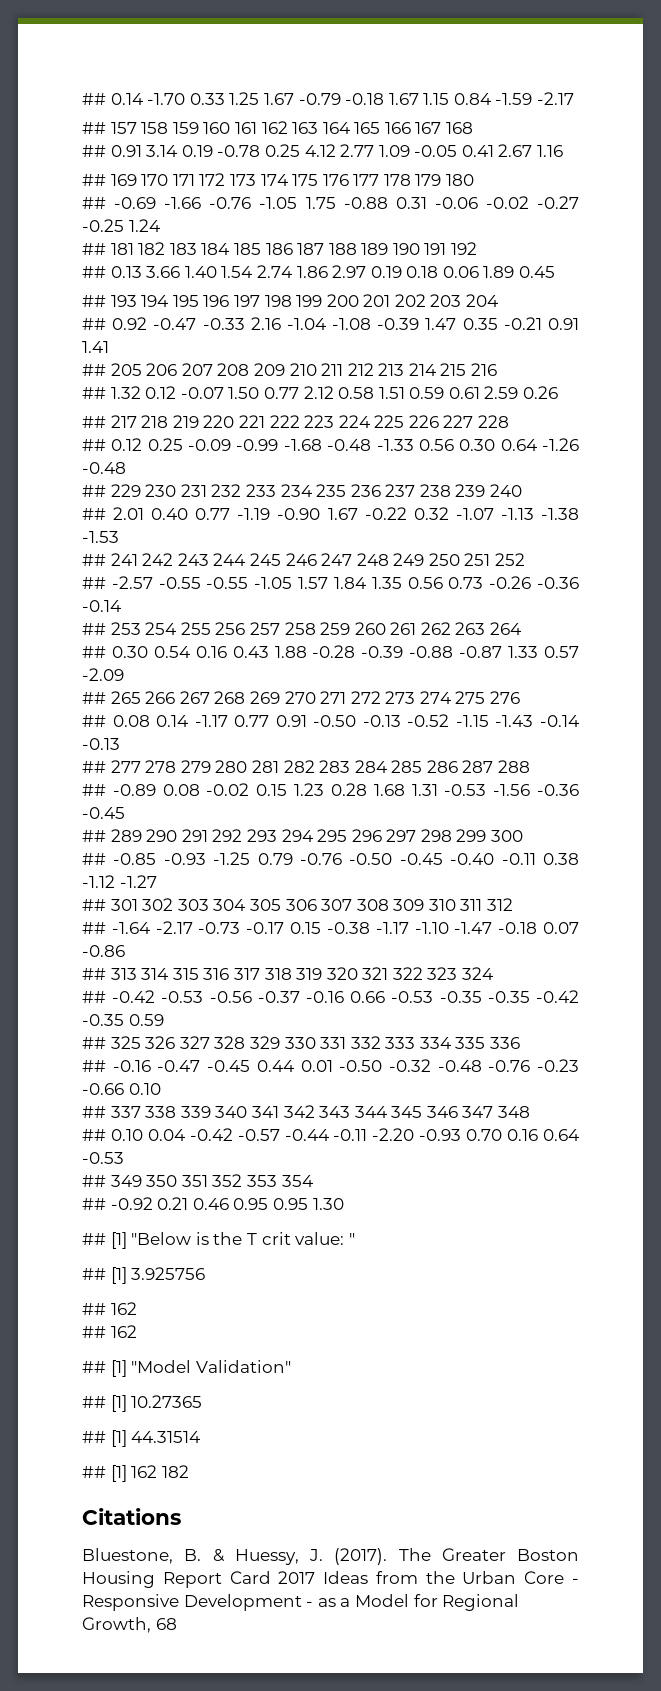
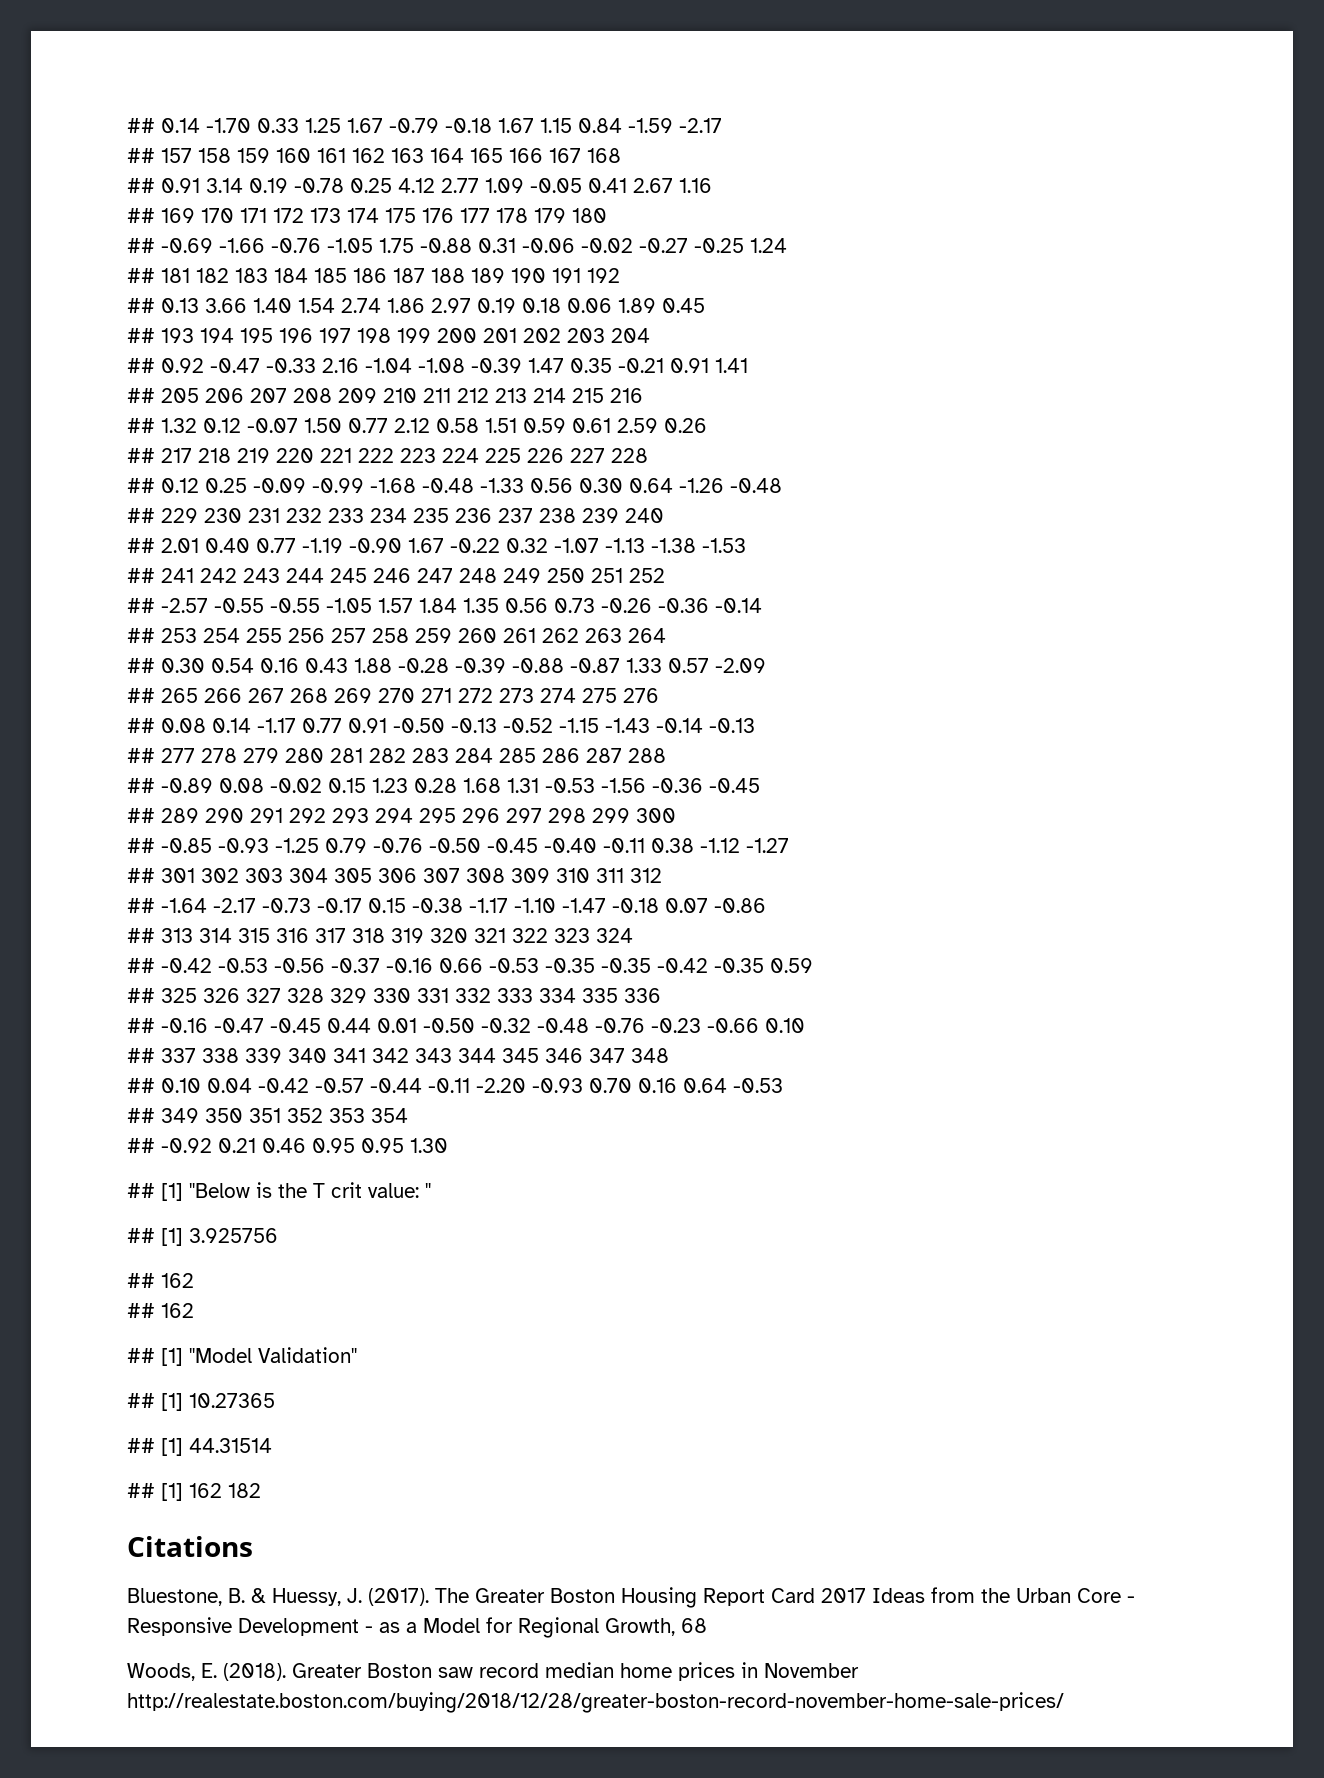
(177, 1624) none -> [127,1662,859,1681] [127,1692,1064,1713] // Woods, E. (2018). Greater Boston saw record median home prices in November http://realestate.boston.com/buying/2018/12/28/greater-boston-record-november-home-sale-prices/

